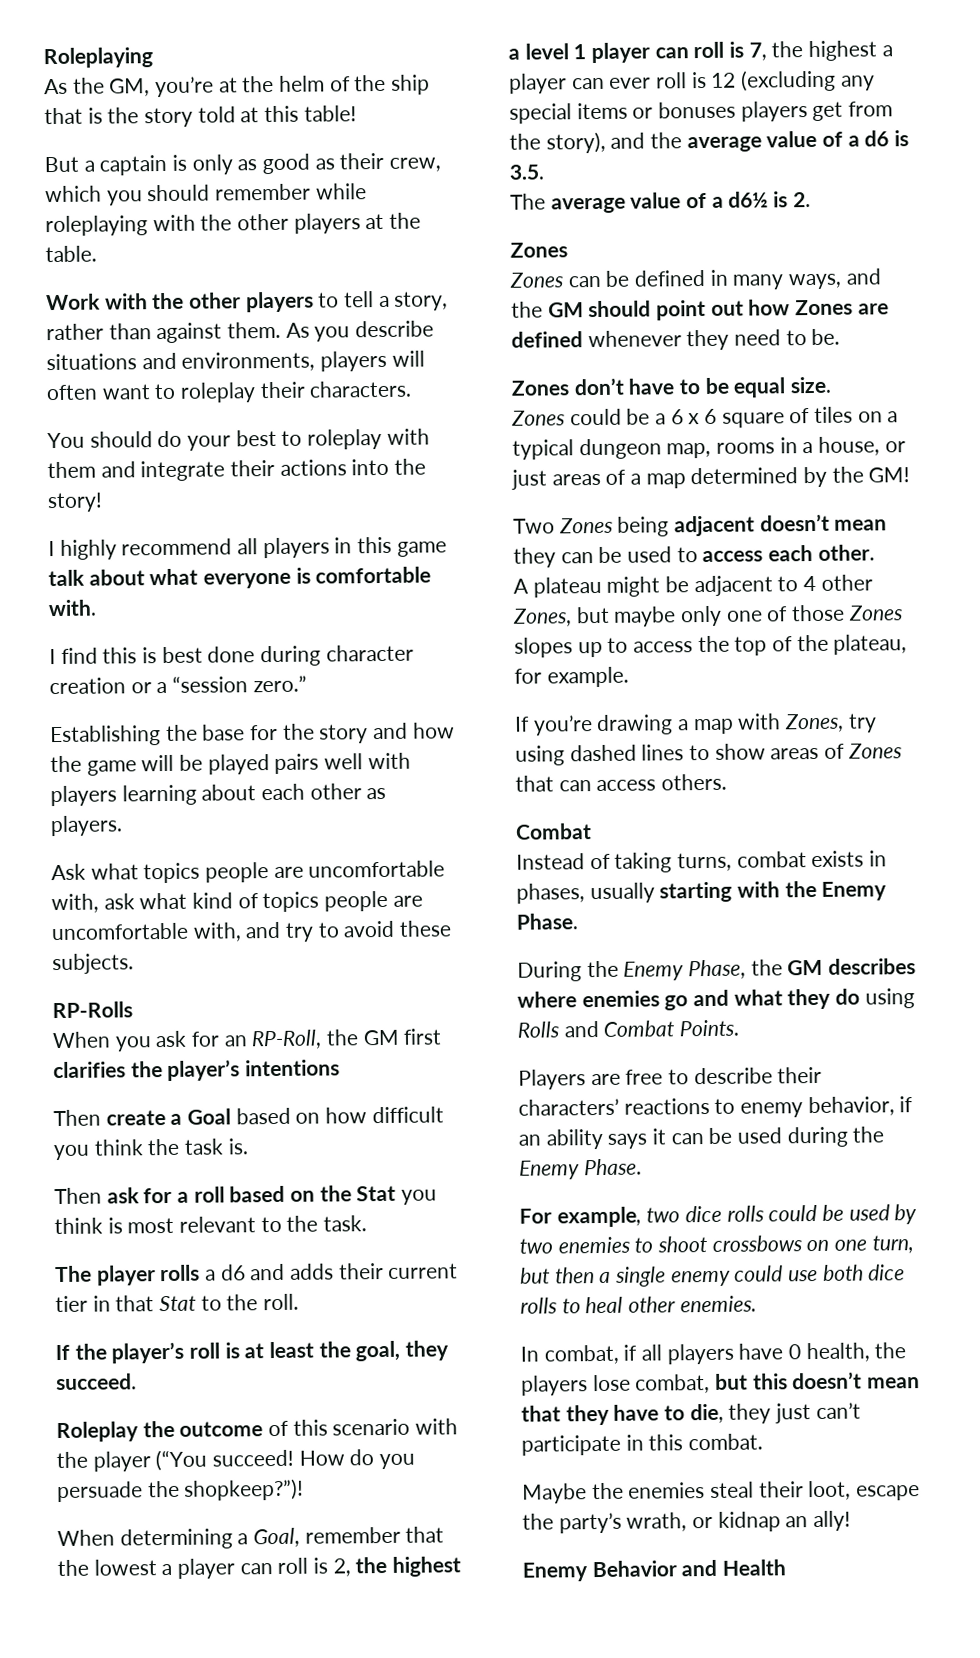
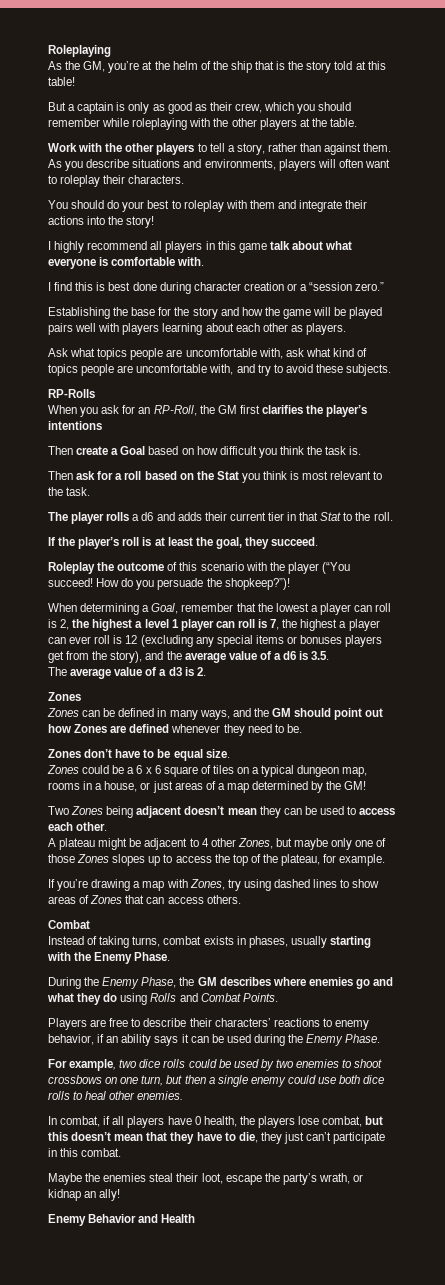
[728,191,769,208] d6½ -> [168,667,182,676] d3

